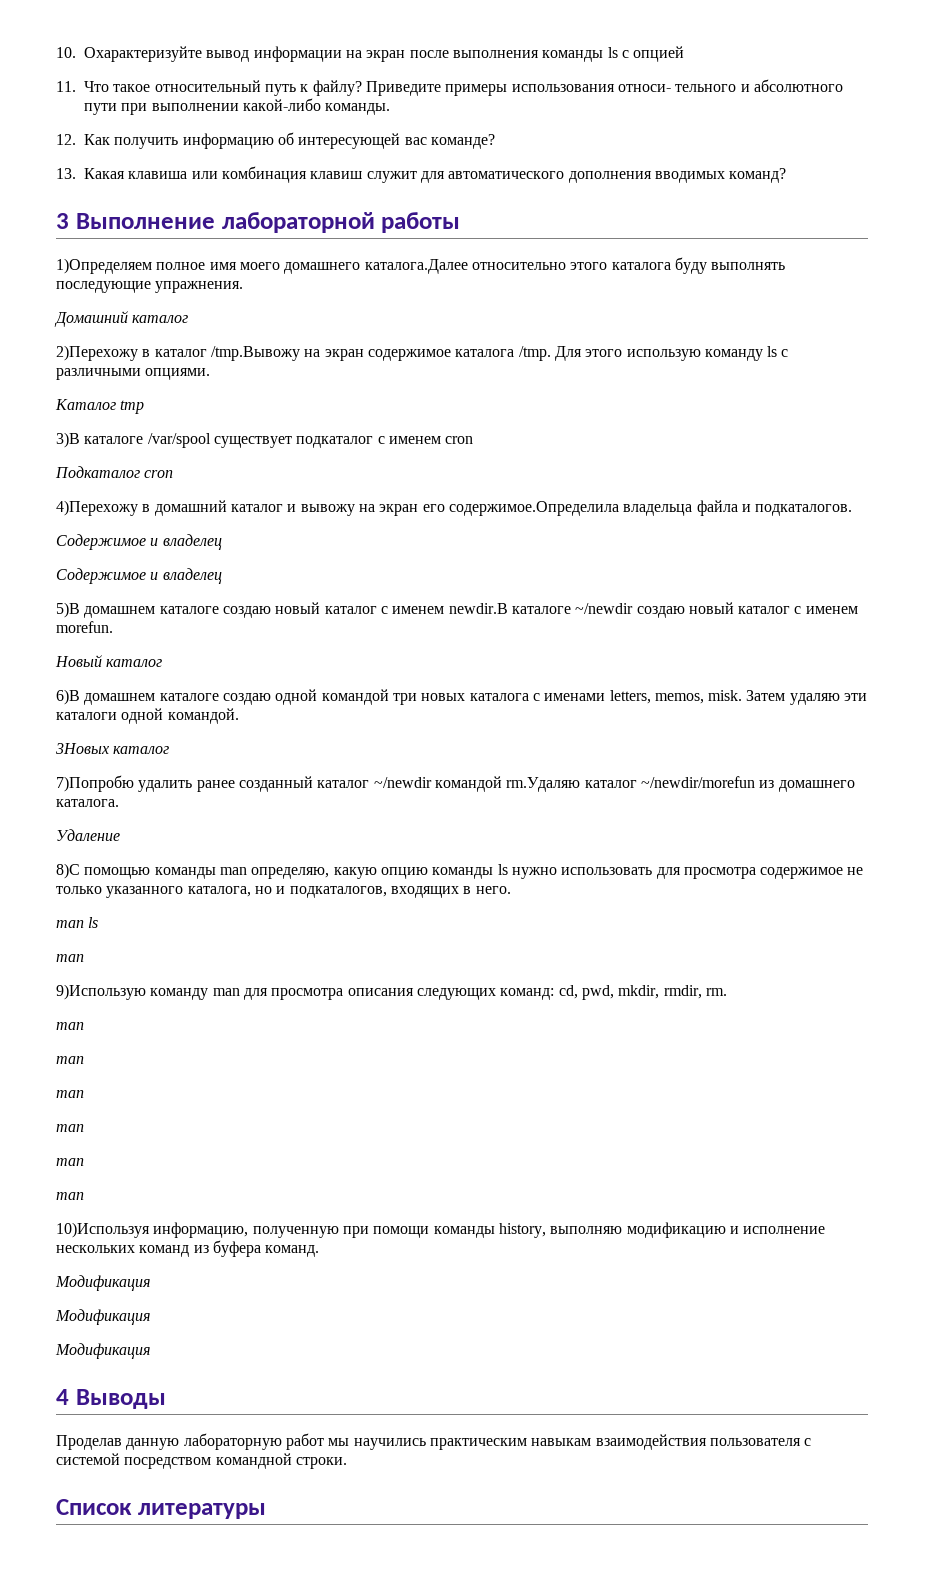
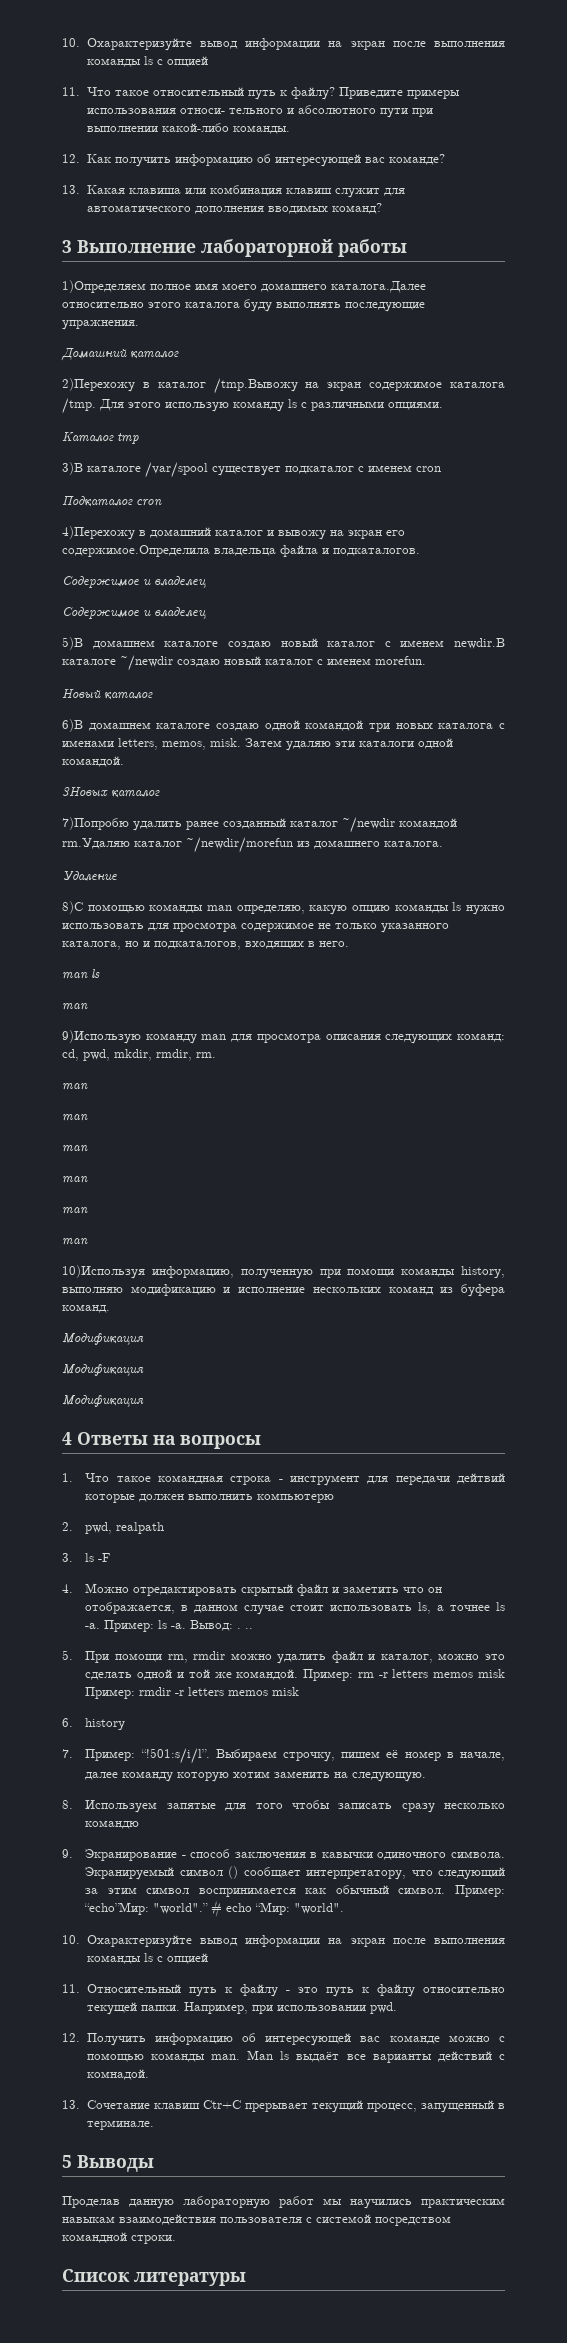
(69, 1397) none -> [77,1432,261,1449] [62,1473,506,1486] [85,1493,335,1503] [62,1522,165,1534] [62,1553,111,1562] [62,1583,443,1596] [85,1602,505,1615] [85,1620,254,1632] [62,1650,505,1664] [85,1669,505,1681] [85,1687,300,1699] [62,1718,126,1730] [62,1748,506,1764] [85,1771,427,1782] [62,1800,506,1813] [85,1820,140,1829] [62,1849,506,1861] [85,1866,505,1880] [85,1885,506,1897] [84,1900,345,1917] [62,1935,505,1948] [86,1953,208,1964] [62,1984,505,1997] [86,2002,397,2015] [62,2033,506,2046] [86,2050,506,2063] [86,2069,149,2080] [62,2100,505,2113] [86,2120,154,2130] [62,2155,72,2168] Ответы на вопросы // 1. Что такое командная строка - инструмент для передачи дейтвий которые должен выполнить компьютерю // 2. pwd, realpath // 3. ls -F // 4. Можно отредактировать скрытый файл и заметить что он отображается, в данном случае стоит использовать ls, а точнее ls -a. Пример: ls -a. Вывод: . .. // 5. При помощи rm, rmdir можно удалить файл и каталог, можно это сделать одной и той же командой. Пример: rm -r letters memos misk Пример: rmdir -r letters memos misk // 6. history // 7. Пример: “!501:s/i/l”. Выбираем строчку, пишем её номер в начале, далее команду которую хотим заменить на следующую. // 8. Используем запятые для того чтобы записать сразу несколько командю // 9. Экранирование - способ заключения в кавычки одиночного символа. Экранируемый символ () сообщает интерпретатору, что следующий за этим символ воспринимается как обычный символ. Пример: “echo”Мир: "world".” # echo “Мир: "world". // 10. Охарактеризуйте вывод информации на экран после выполнения команды ls с опцией // 11. Относительный путь к файлу - это путь к файлу относительно текущей папки. Например, при использовании pwd. // 12. Получить информацию об интересующей вас команде можно с помощью команды man. Man ls выдаёт все варианты действий с комнадой. // 13. Сочетание клавиш Ctr+C прерывает текущий процесс, запущенный в терминале. // 5

